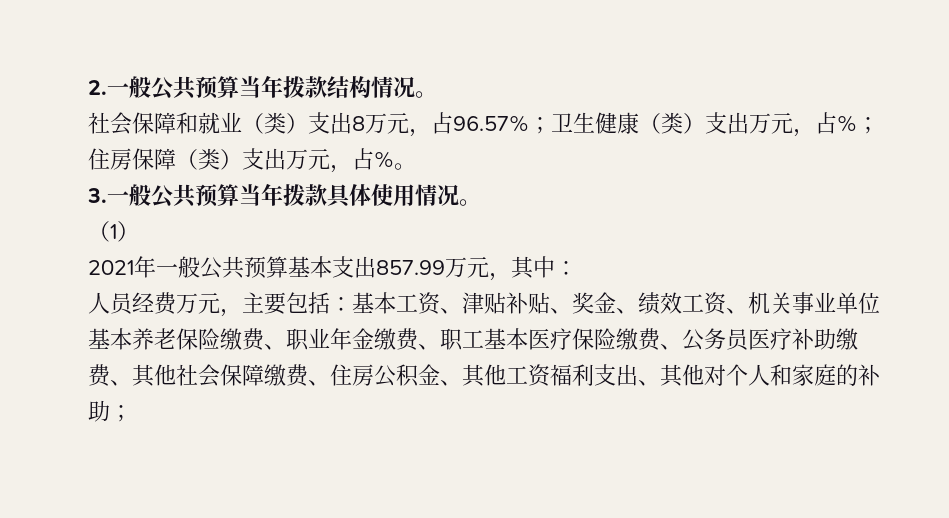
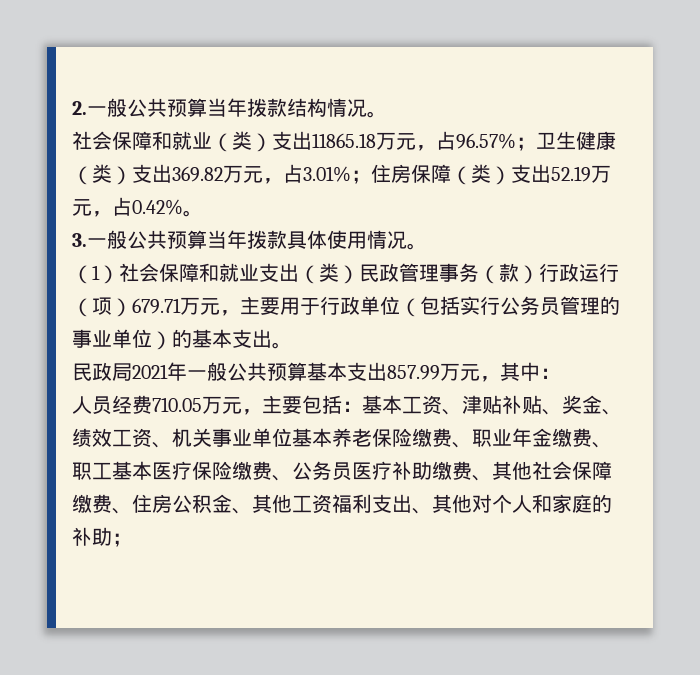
[352,116,365,131] 8 -> [312,133,376,148] 11865.18
[749,112,857,137] 万元，占% -> [172,164,351,184] 369.82万元，占3.01%
[286,148,394,173] 万元，占% -> [551,165,611,183] [72,197,183,217] 52.19万元，占0.42%
(139, 231) // -> [119,263,619,284] [72,296,620,317] [72,329,292,350] [72,362,132,381] 社会保障和就业支出（类）民政管理事务（款）行政运行（项）679.71万元，主要用于行政单位（包括实行公务员管理的事业单位）的基本支出。 // 民政局
(177, 303) none -> [152,397,202,412] 710.05

